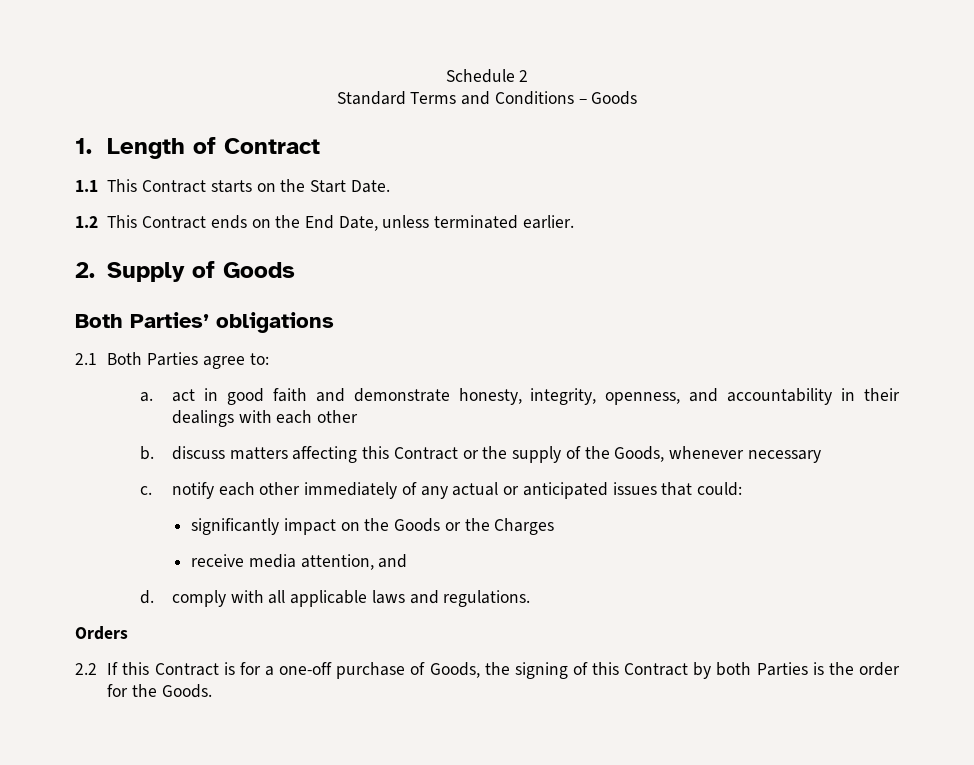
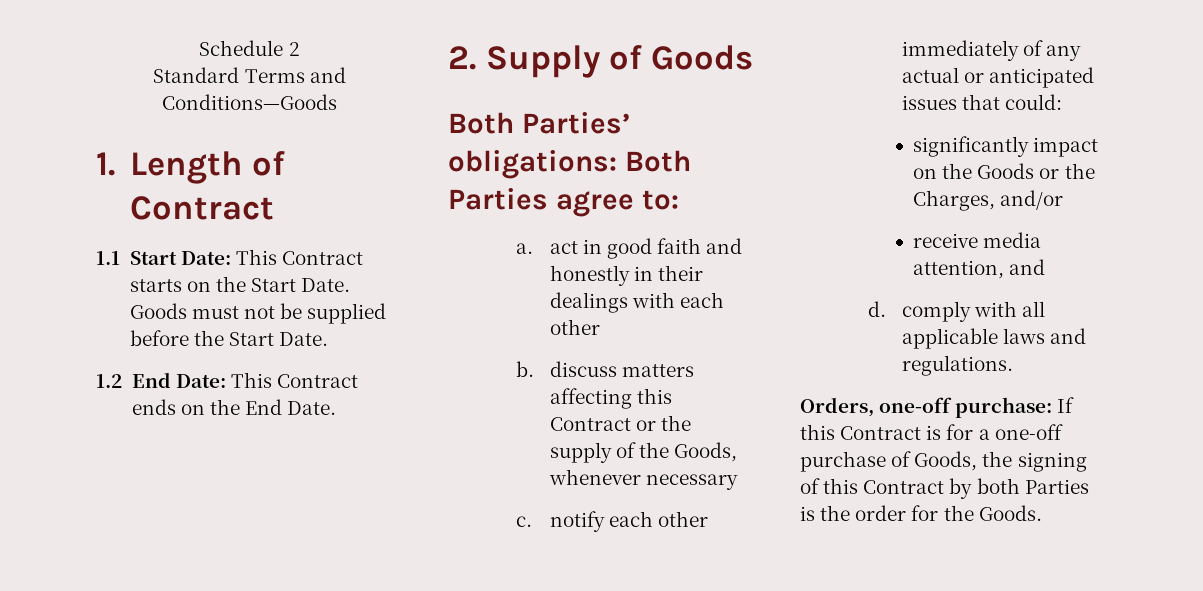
[494,91,638,105] Conditions – Goods -> [162,94,337,110] Conditions—Goods
(98, 186) none -> [129,251,232,265] Start Date:
(390, 186) none -> [129,303,387,324] [129,330,329,346] Goods must not be supplied before the Start Date.
(98, 222) none -> [131,372,226,388] End Date:
[338,215,574,231] Date, unless terminated earlier. -> [287,401,337,415] Date.
[216,312,334,333] [75,353,97,365] obligations // 2.1 -> [448,150,617,179] obligations:
[353,388,833,405] demonstrate honesty, integrity, openness, and accountability -> [549,265,630,286] honestly
[494,518,555,535] Charges -> [913,190,1064,211] Charges, and/or
[75,626,128,640] [75,663,97,675] Orders // 2.2 -> [800,397,1053,418] Orders, one-off purchase:

